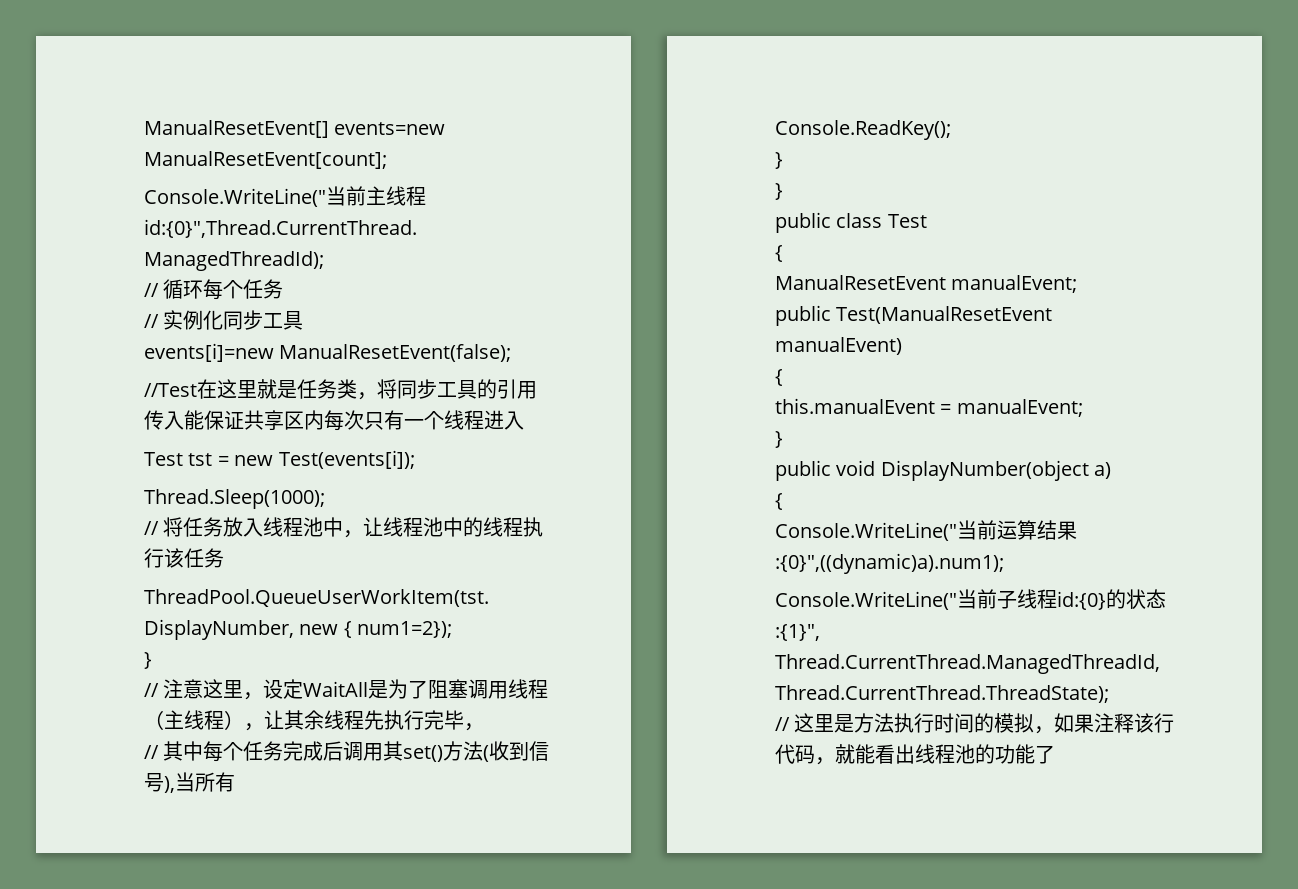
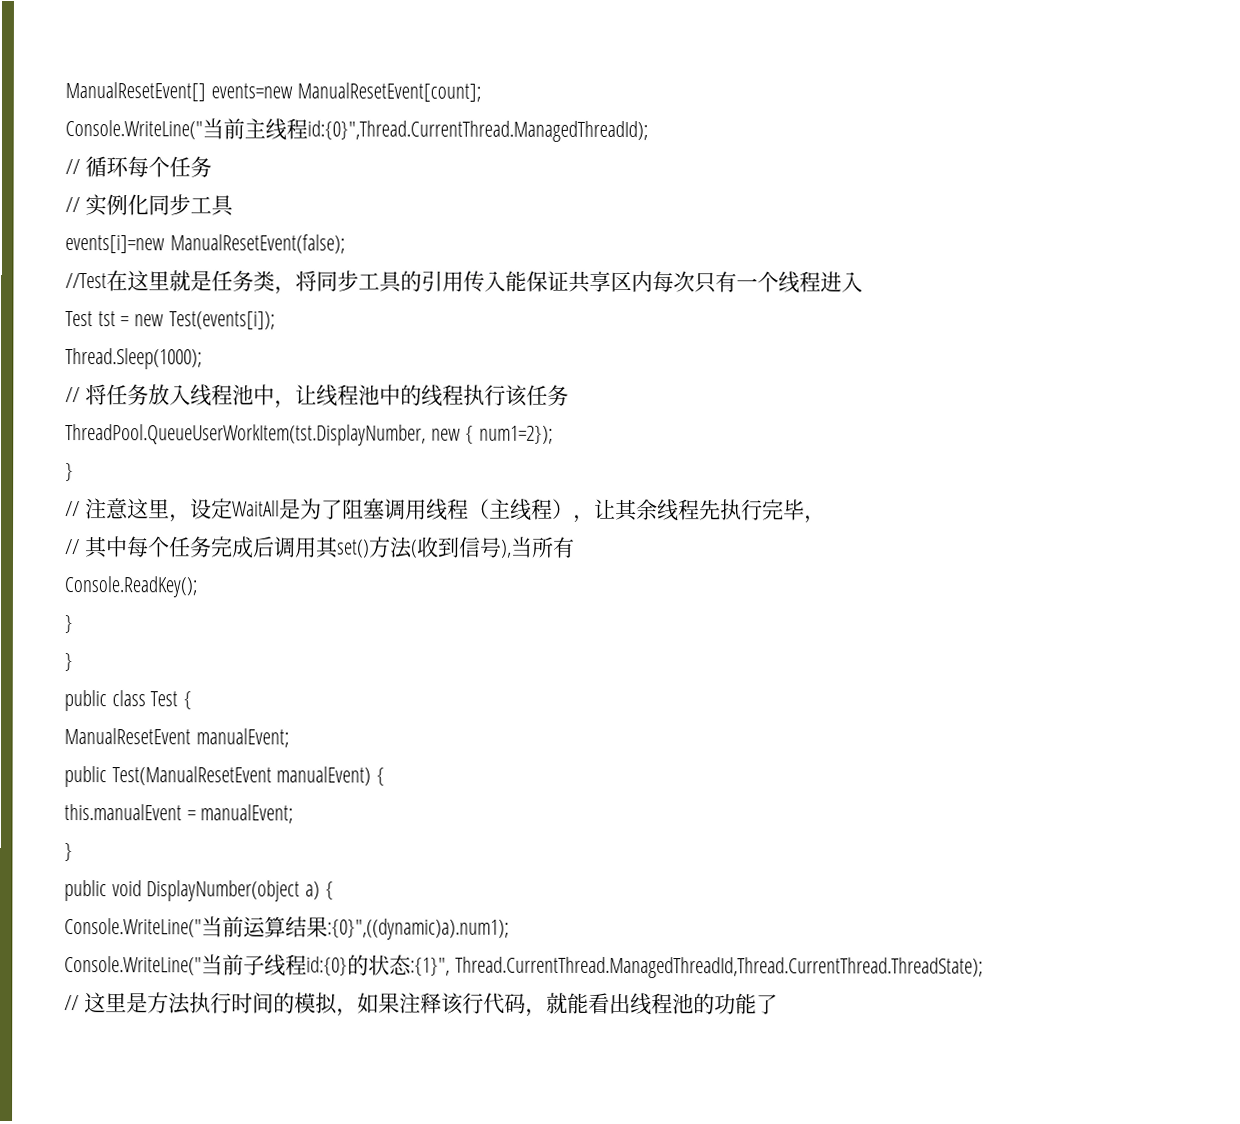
(927, 221) // -> (179, 699) none
(902, 346) // -> (372, 776) none
(1112, 470) // -> (321, 890) none

